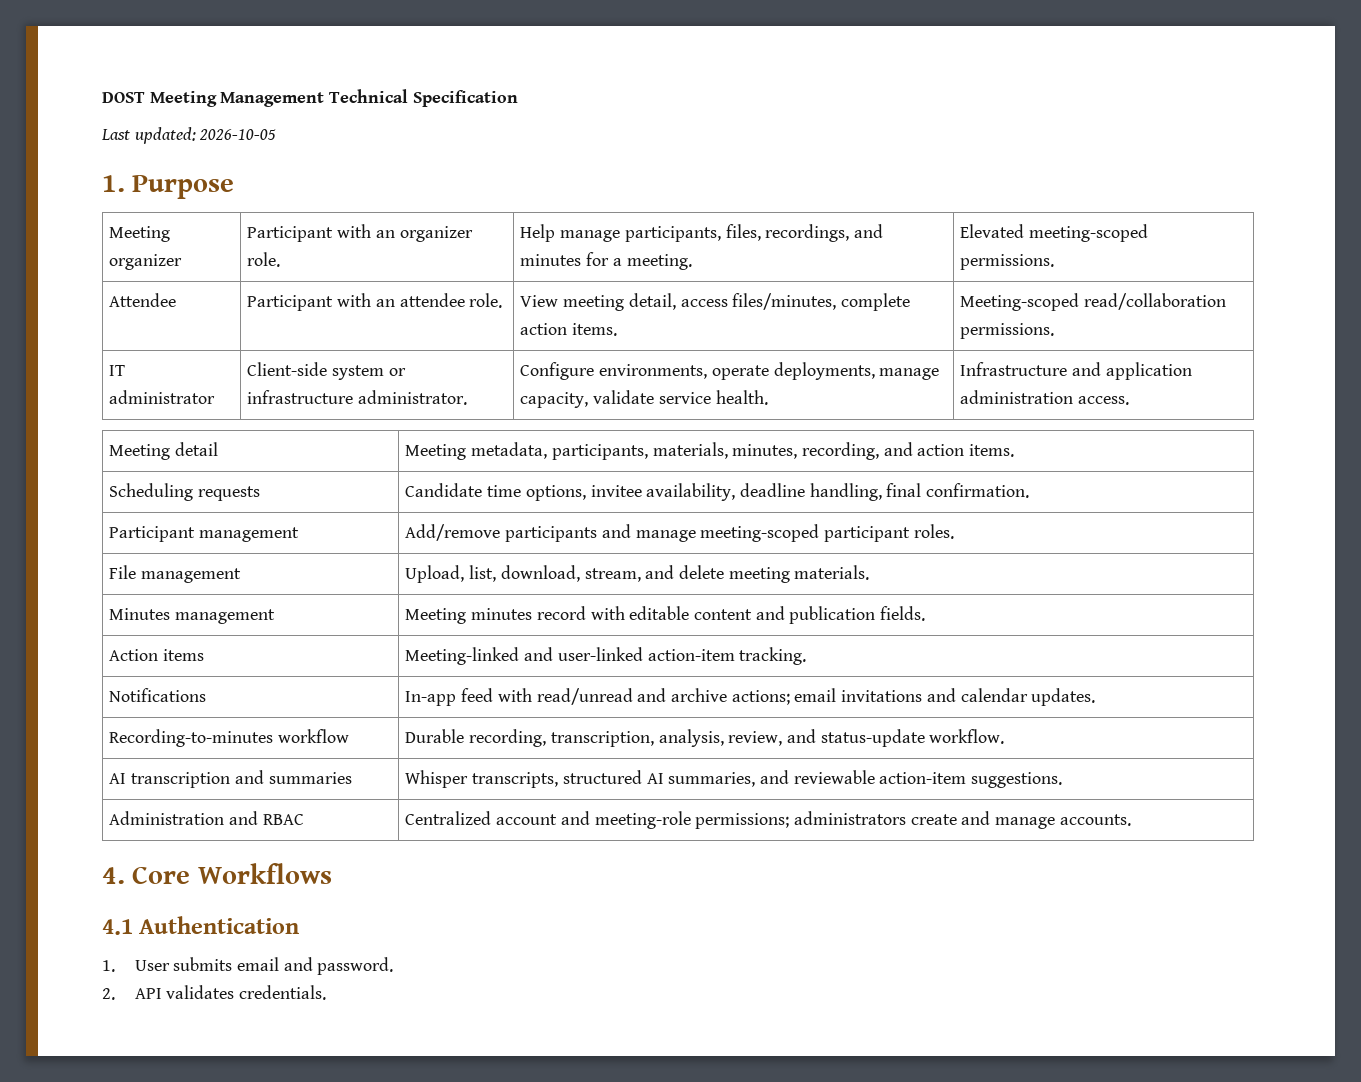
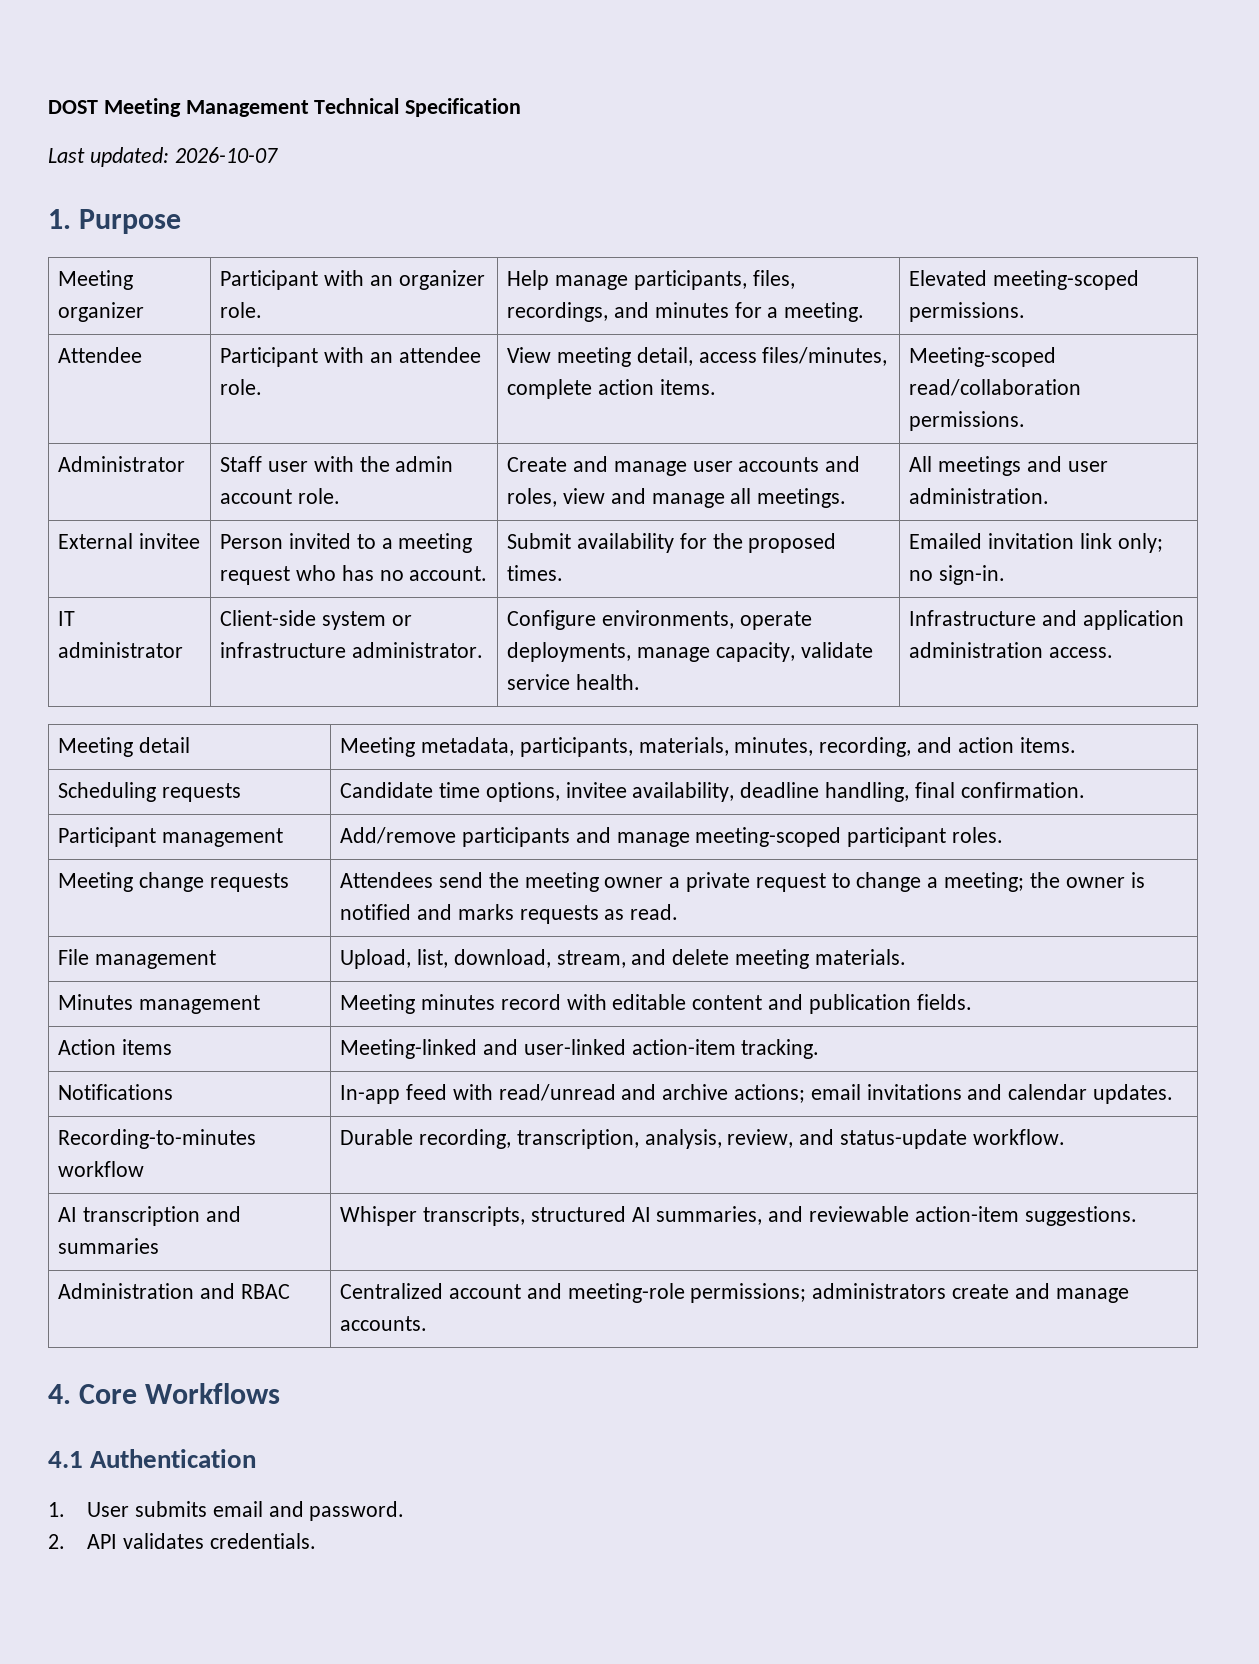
[199,129,277,140] 2026-10-05 -> [174,147,278,163] 2026-10-07
(1055, 331) none -> [58,456,186,472] [220,456,454,472] [220,488,341,504] [507,456,861,476] [507,488,847,508] [909,456,1108,476] [909,488,1050,504] [58,533,201,549] [220,533,473,553] [220,565,488,585] [507,533,837,553] [507,565,564,581] [909,533,1163,553] [909,565,1006,585] // Administrator | Staff user with the admin account role. | Create and manage user accounts and roles, view and manage all meetings. | All meetings and user administration. // External invitee | Person invited to a meeting request who has no account. | Submit availability for the proposed times. | Emailed invitation link only; no sign-in.
(954, 531) none -> [58,872,289,892] [340,872,1145,892] [340,904,679,924] // Meeting change requests | Attendees send the meeting owner a private request to change a meeting; the owner is notified and marks requests as read.

